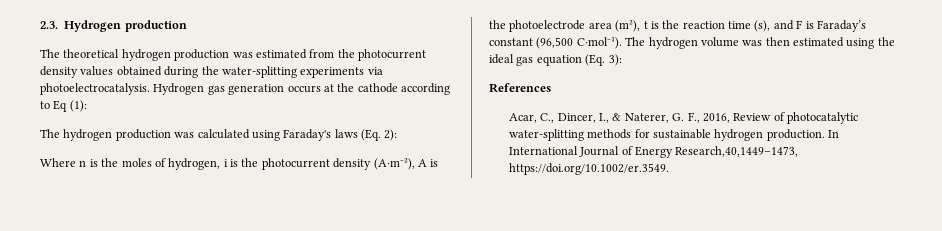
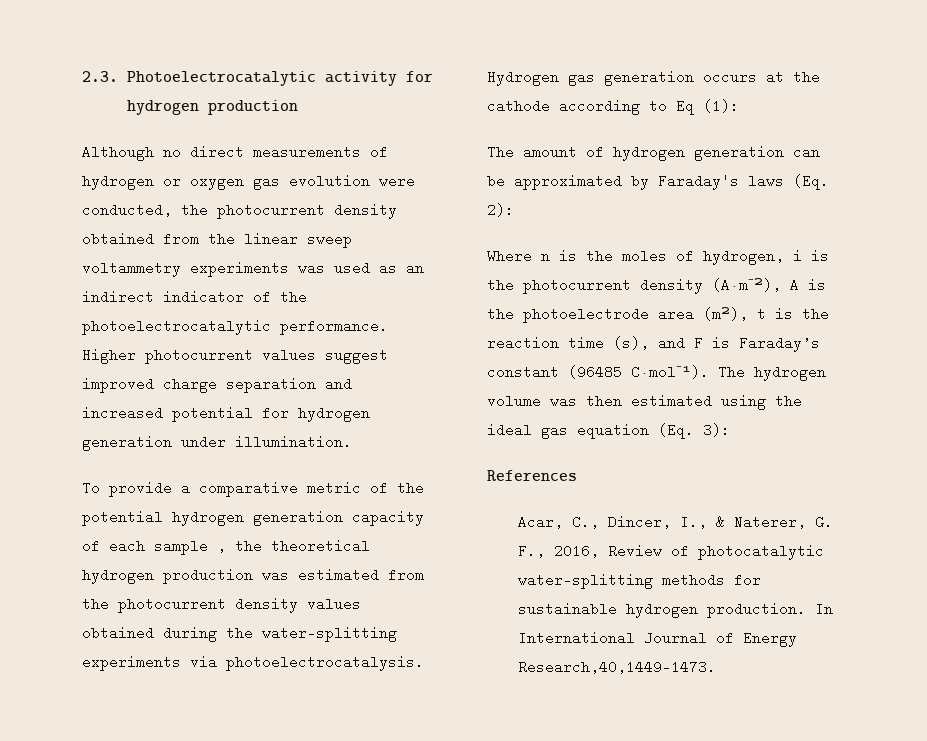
[64,20,187,32] [40,49,60,58] Hydrogen production // The -> [126,71,433,86] [126,100,298,115] [82,145,388,161] [82,174,415,190] [82,203,397,219] [82,232,352,248] [82,261,424,277] [82,290,307,304] [82,319,388,335] [82,348,388,364] [82,377,352,393] [82,406,370,422] [82,435,352,451] [82,481,424,497] [82,510,424,526] [82,539,262,555] Photoelectrocatalytic activity for hydrogen production // Although no direct measurements of hydrogen or oxygen gas evolution were conducted, the photocurrent density obtained from the linear sweep voltammetry experiments was used as an indirect indicator of the photoelectrocatalytic performance. Higher photocurrent values suggest improved charge separation and increased potential for hydrogen generation under illumination. // To provide a comparative metric of the potential hydrogen generation capacity of each sample , the
[63,129,280,141] hydrogen production was calculated using -> [523,145,820,161] [487,174,649,190] amount of hydrogen generation can be approximated by
[536,37,574,49] (96,500 -> [568,365,622,379] (96485
[675,146,799,157] [508,163,669,175] Research,40,1449–1473, https://doi.org/10.1002/er.3549. -> [518,660,717,674] Research,40,1449–1473.

